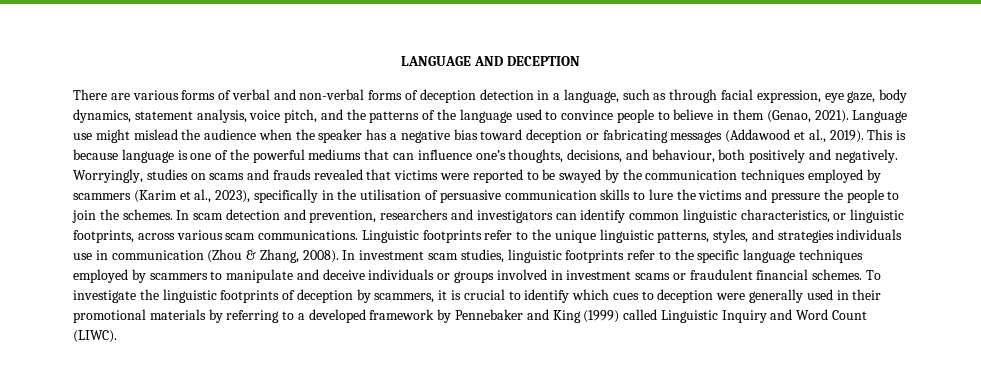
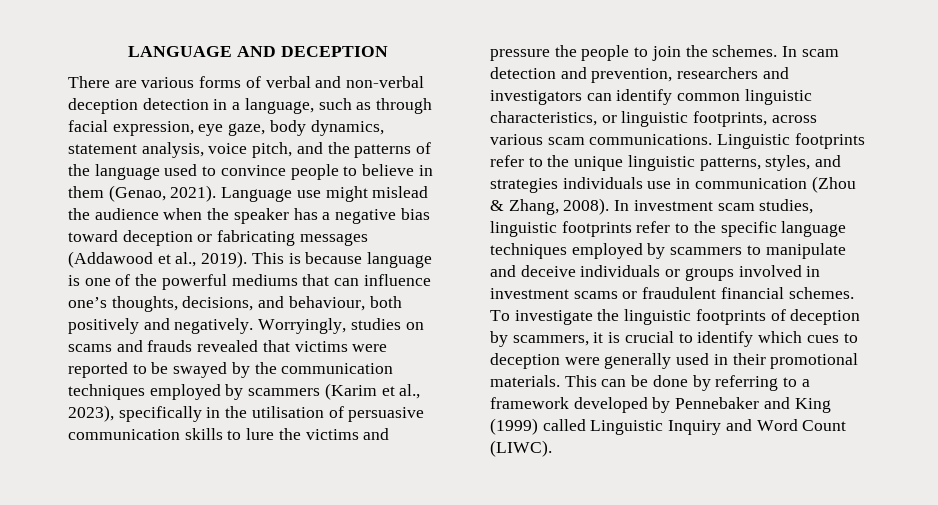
[368,90,419,100] forms of -> (425, 82) none
[149,309,206,320] materials -> [490,375,688,387] materials. This can be done
[308,309,435,323] developed framework -> [490,397,648,413] framework developed

